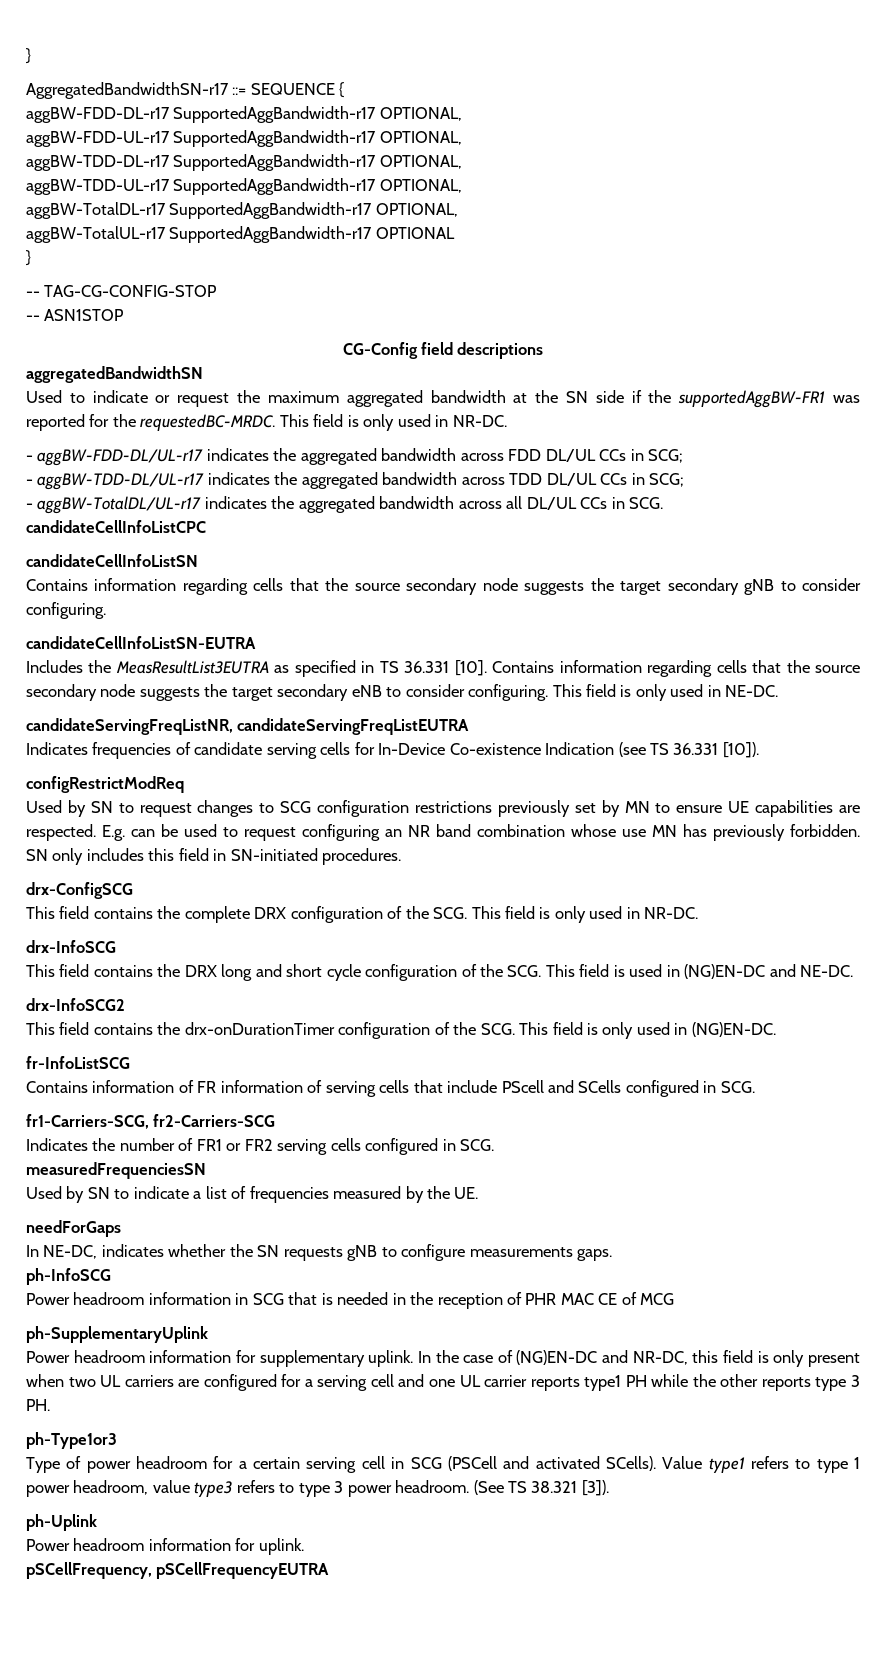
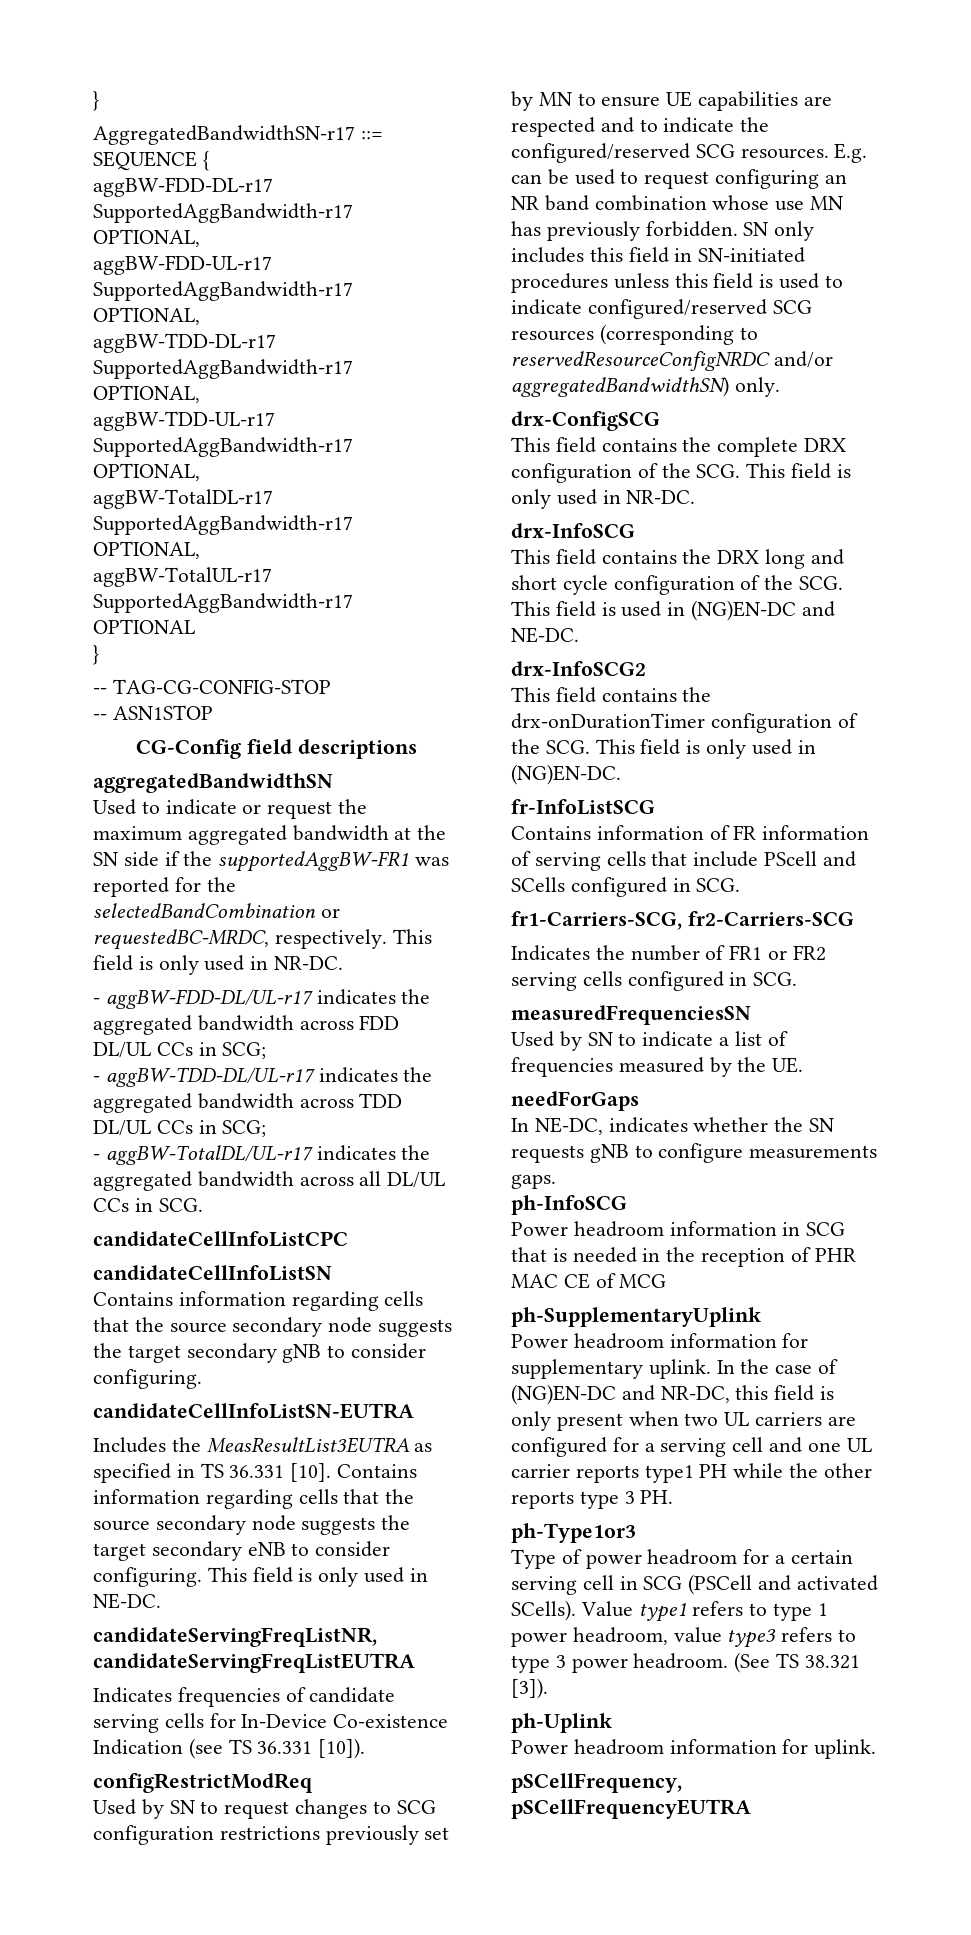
[140,414,276,431] requestedBC-MRDC. -> [93,903,340,918] [93,929,387,950] selectedBandCombination or requestedBC-MRDC, respectively.
[26,824,96,841] respected. -> [511,117,770,137] [511,143,829,163] respected and to indicate the configured/reserved SCG resources.
[322,848,402,865] procedures. -> [511,273,843,293] [511,299,812,319] [511,324,758,345] [511,351,833,371] [511,376,780,397] procedures unless this field is used to indicate configured/reserved SCG resources (corresponding to reservedResourceConfigNRDC and/or aggregatedBandwidthSN) only.

